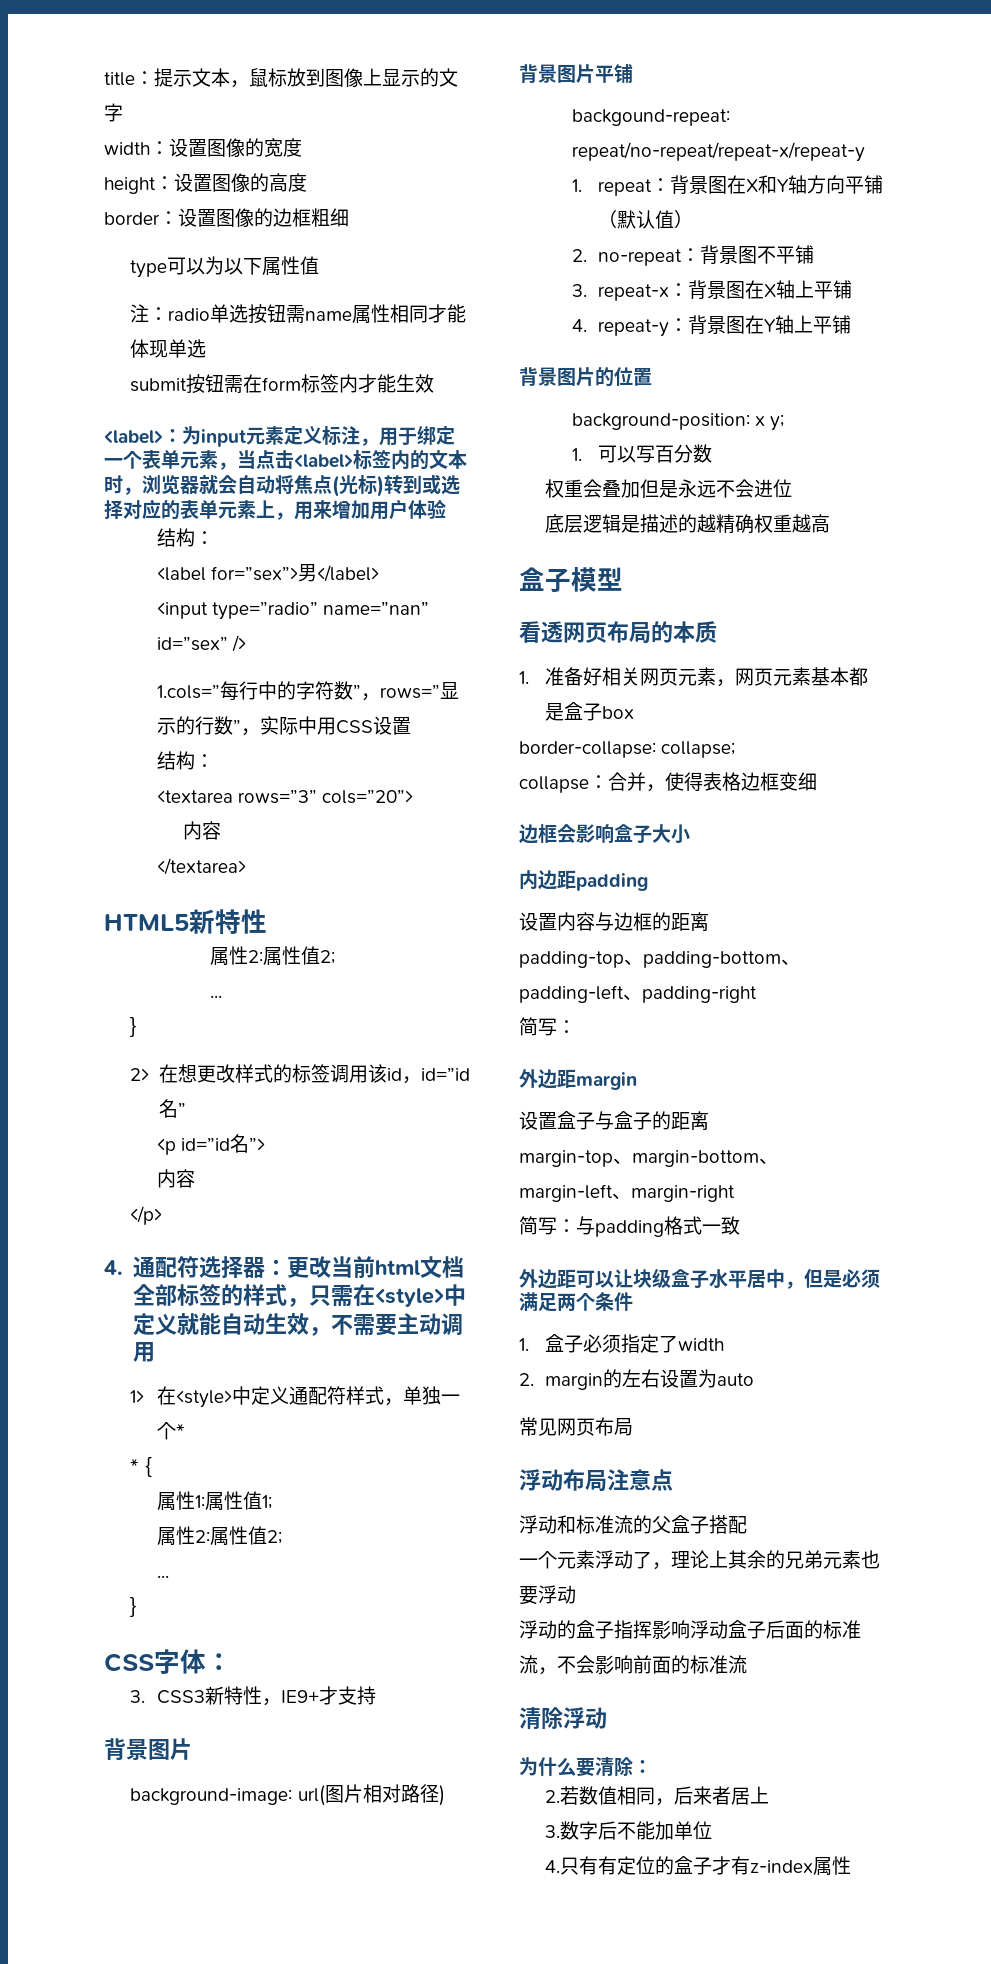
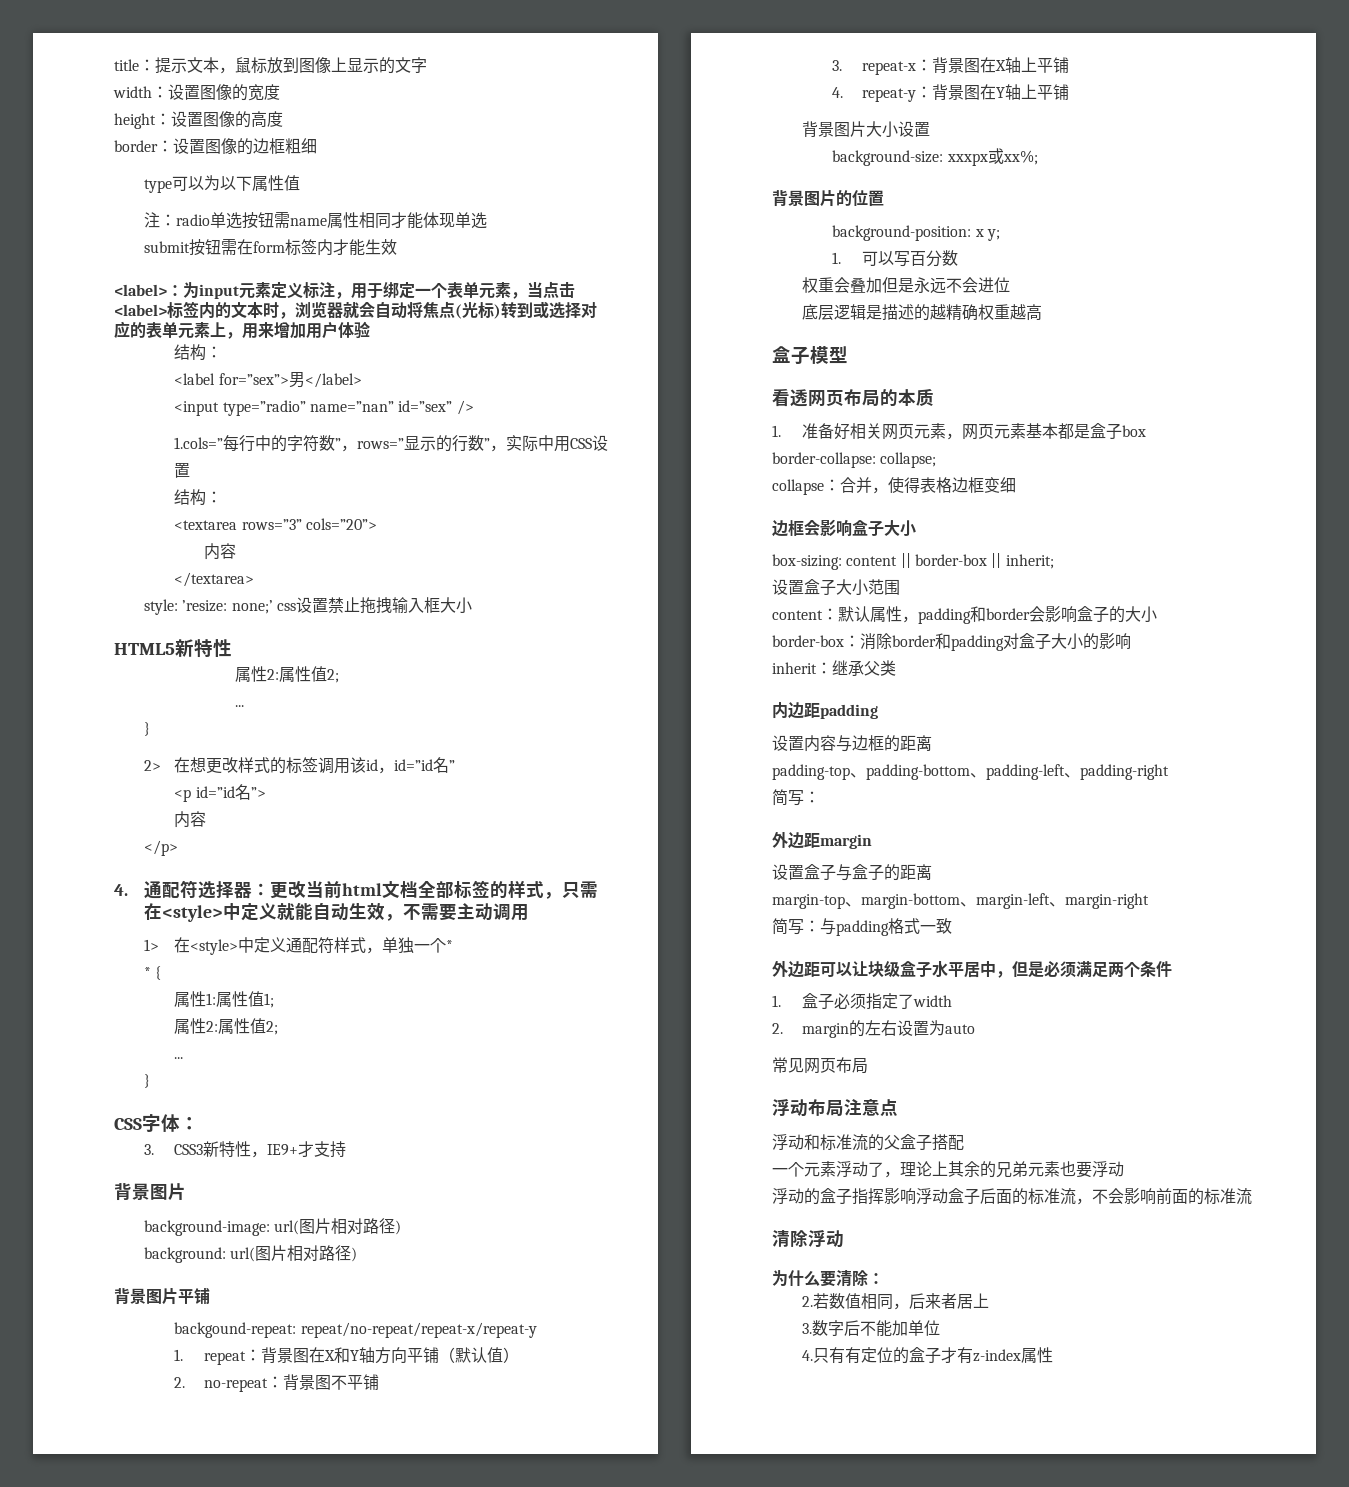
(246, 866) none -> [144,597,473,615] // style: ’resize: none;’ css设置禁止拖拽输入框大小
(445, 1795) none -> [144,1245,358,1263] // background: url(图片相对路径)
(852, 324) none -> [802,121,931,138] [832,148,1038,166] // 背景图片大小设置 // background-size: xxxpx或xx%;
(690, 834) none -> [772,553,1054,570] [772,579,900,596] [772,606,1157,624] [772,633,1131,651] [772,660,896,676] // box-sizing: content || border-box || inherit; // 设置盒子大小范围 // content：默认属性，padding和border会影响盒子的大小 // border-box：消除border和padding对盒子大小的影响 // inherit：继承父类

